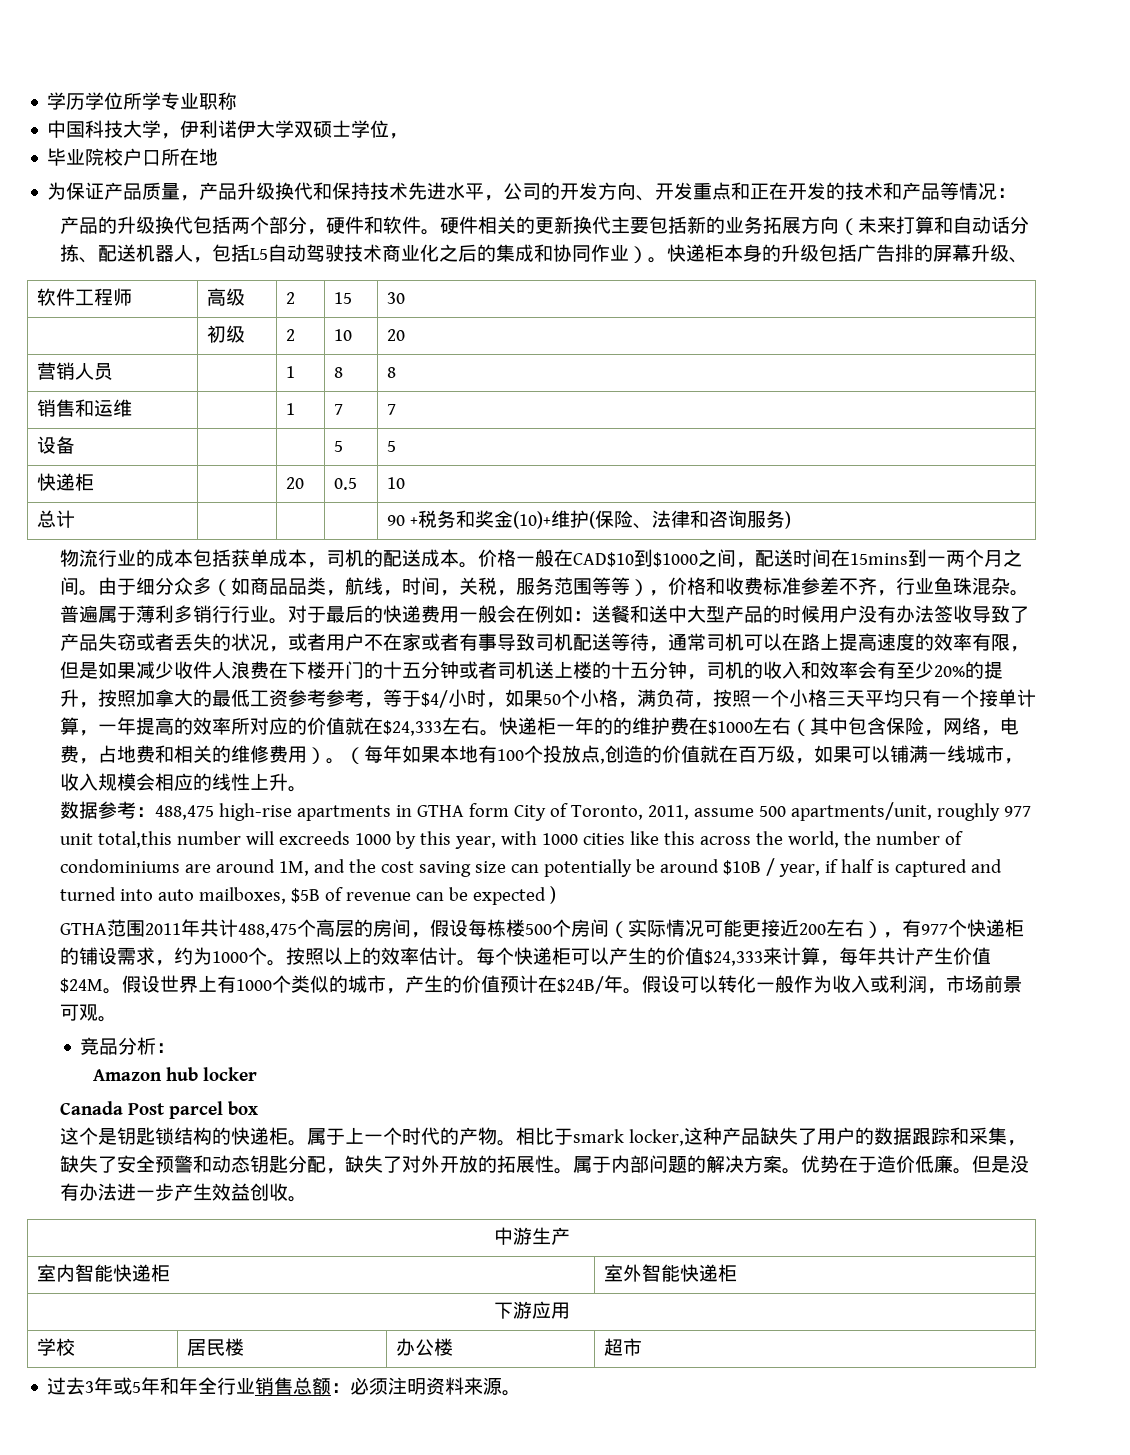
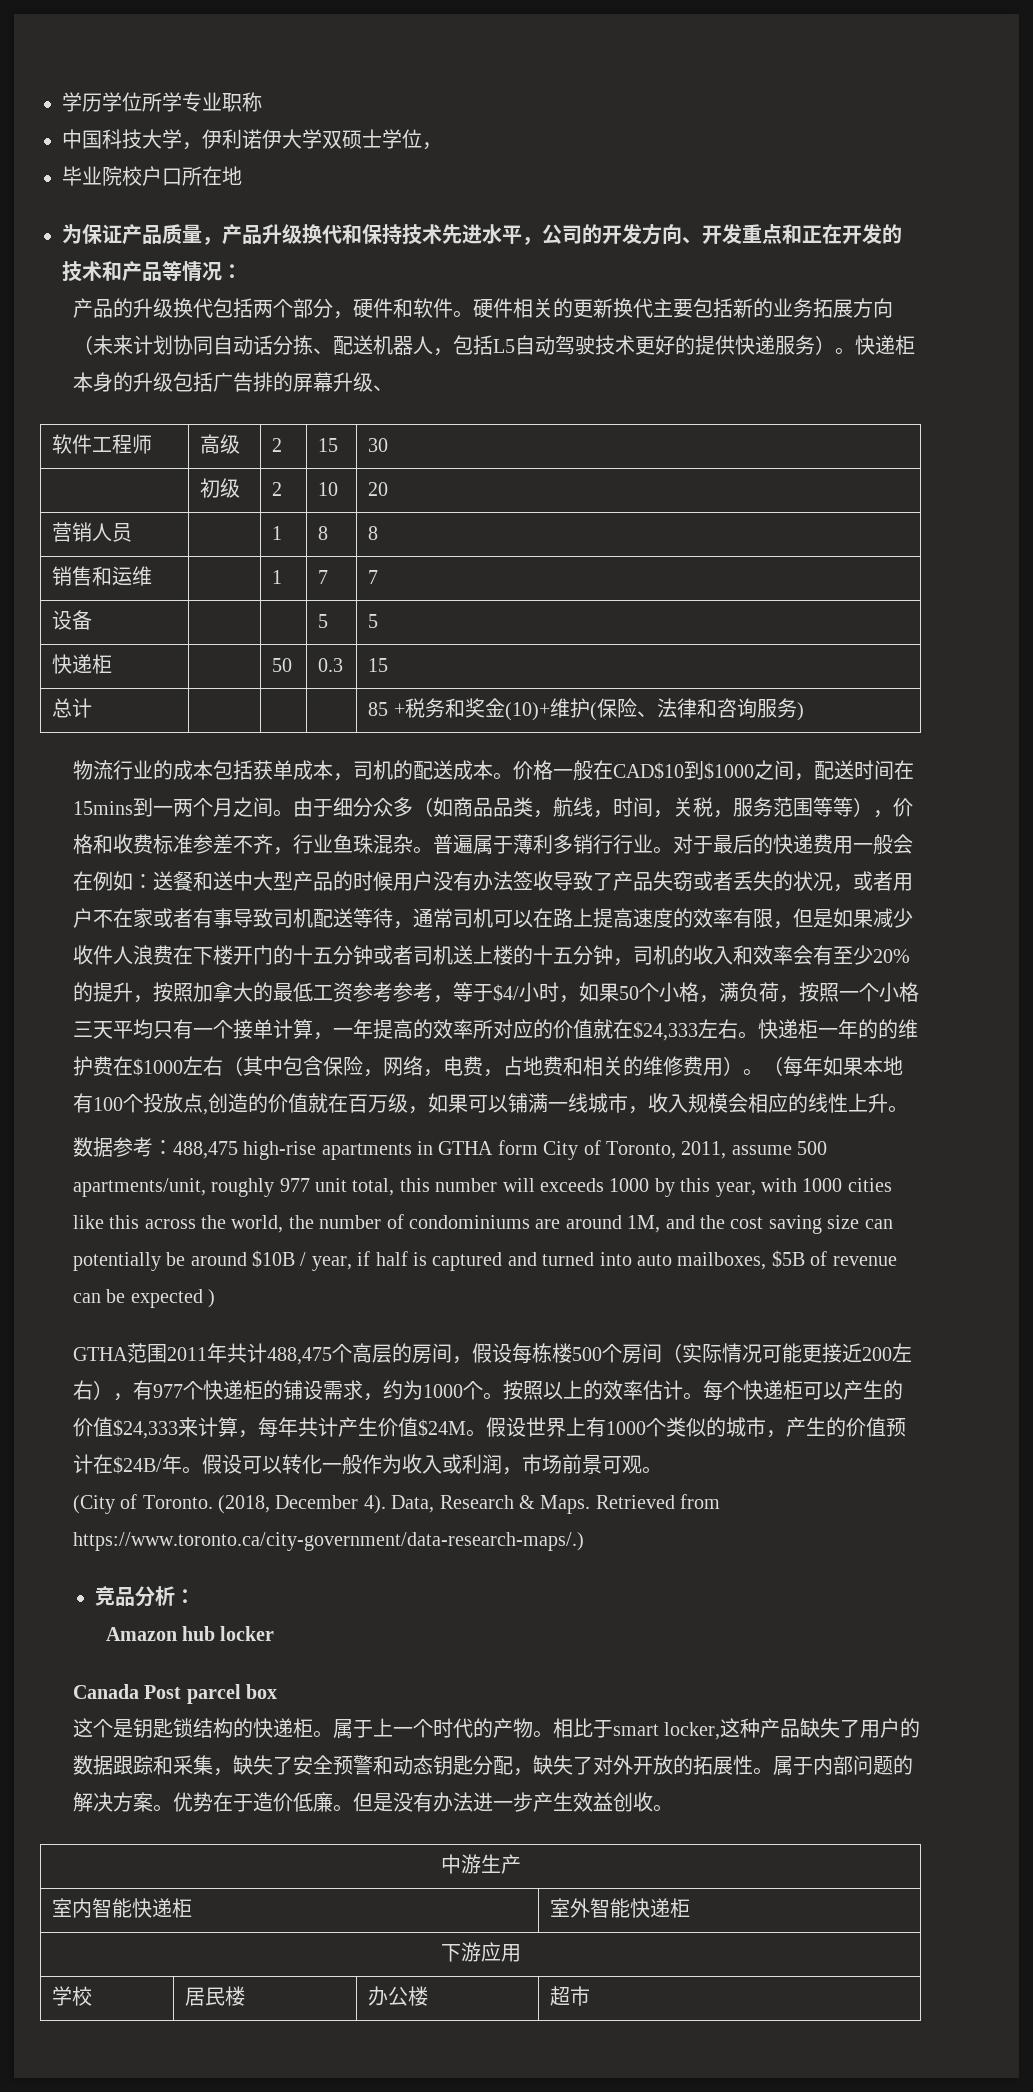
[895,216,953,234] 打算和 -> [132,335,213,355] 计划协同
[381,244,629,262] 商业化之后的集成和协同作业 -> [634,335,815,355] 更好的提供快递服务
[286,477,305,489] [334,478,358,490] [387,477,406,489] 20 | 0.5 | 10 -> [272,658,293,672] [318,658,344,672] [368,658,389,672] 50 | 0.3 | 15
[387,515,406,526] 90 -> [368,702,389,716] 85
[97,831,172,848] total,this -> [352,1178,430,1196] total, this
[278,831,350,845] excreeds -> [539,1178,604,1192] exceeds
(117, 1019) none -> [72,1494,721,1514] [72,1532,584,1551] // (City of Toronto. (2018, December 4). Data, Research & Maps. Retrieved from https://www.toronto.ca/city-government/data-research-maps/.)
[572,1129,624,1143] smark -> [612,1724,659,1736] smart
[47,1377,522,1396] // 过去3年或5年和年全行业销售总额：必须注明资料来源。 -> (591, 1996) none

